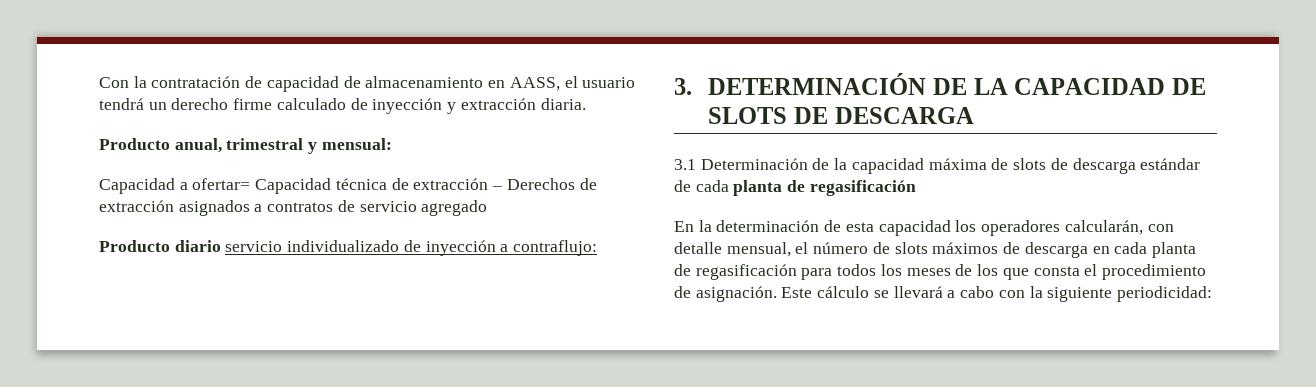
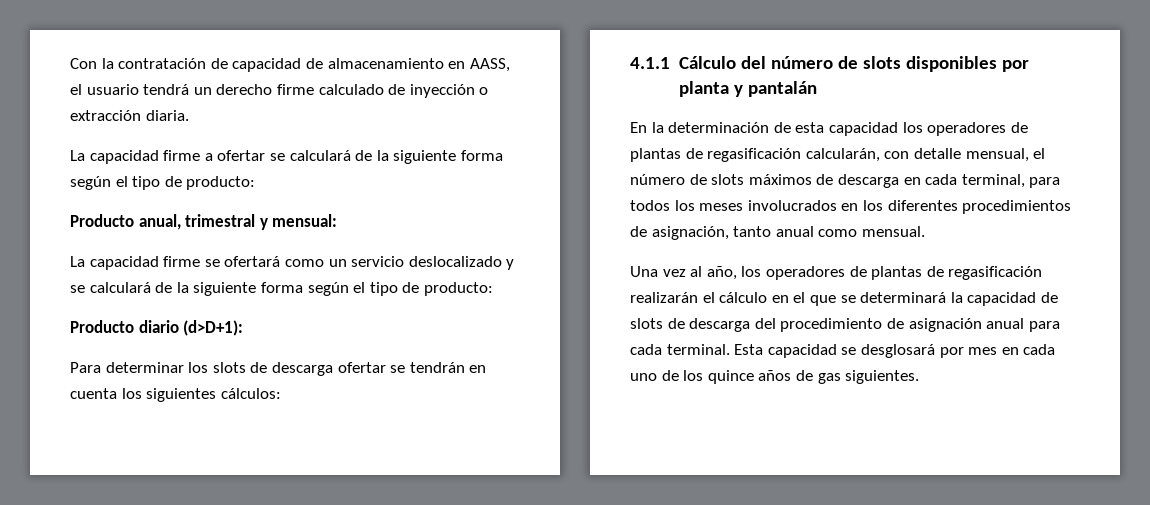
[447,102,457,114] y -> [479,87,489,95] o
(586, 104) none -> [70,150,503,164] [70,176,256,190] // La capacidad firme a ofertar se calculará de la siguiente forma según el tipo de producto:
[99,178,597,194] [99,200,488,216] [99,240,598,256] [674,73,1206,95] [708,107,974,124] [674,158,1201,174] [674,180,916,196] Capacidad a ofertar= Capacidad técnica de extracción – Derechos de extracción asignados a contratos de servicio agregado // Producto diario servicio individualizado de inyección a contraflujo: // 3. DETERMINACIÓN DE LA CAPACIDAD DE SLOTS DE DESCARGA // 3.1 Determinación de la capacidad máxima de slots de descarga estándar de cada planta de regasificación -> [70,256,515,270] [70,282,493,296] [70,320,244,336] [70,362,487,376] [70,388,281,402] [630,56,1030,72] [678,81,817,97] La capacidad firme se ofertará como un servicio deslocalizado y se calculará de la siguiente forma según el tipo de producto: // Producto diario (d>D+1): // Para determinar los slots de descarga ofertar se tendrán en cuenta los siguientes cálculos: // 4.1.1 Cálculo del número de slots disponibles por planta y pantalán
(1061, 228) none -> [1010,122,1028,133] [630,148,802,162] de plantas de regasificación
[1151,242,1196,258] [674,264,797,280] planta de regasificación -> [961,174,1025,188] terminal,
[955,264,1206,280] [674,286,1212,302] de los que consta el procedimiento de asignación. Este cálculo se llevará a cabo con la siguiente periodicidad: -> [747,200,1072,214] [630,226,925,240] [630,266,1043,280] [630,292,1058,306] [630,318,1060,332] [630,344,1056,358] [630,370,920,384] involucrados en los diferentes procedimientos de asignación, tanto anual como mensual. // Una vez al año, los operadores de plantas de regasificación realizarán el cálculo en el que se determinará la capacidad de slots de descarga del procedimiento de asignación anual para cada terminal. Esta capacidad se desglosará por mes en cada uno de los quince años de gas siguientes.

